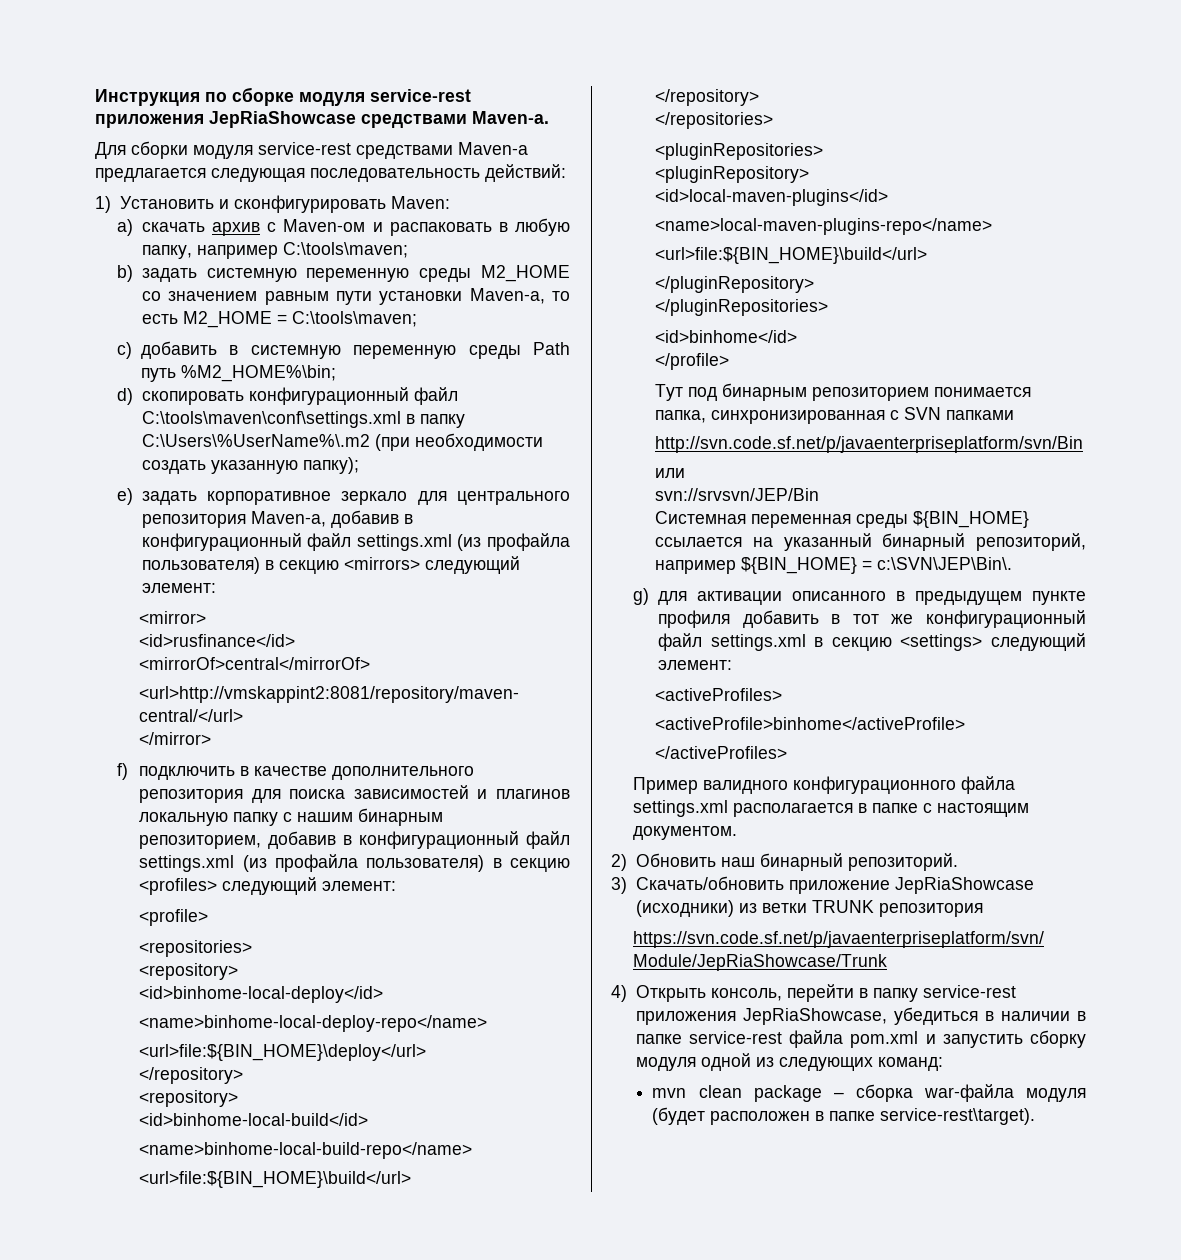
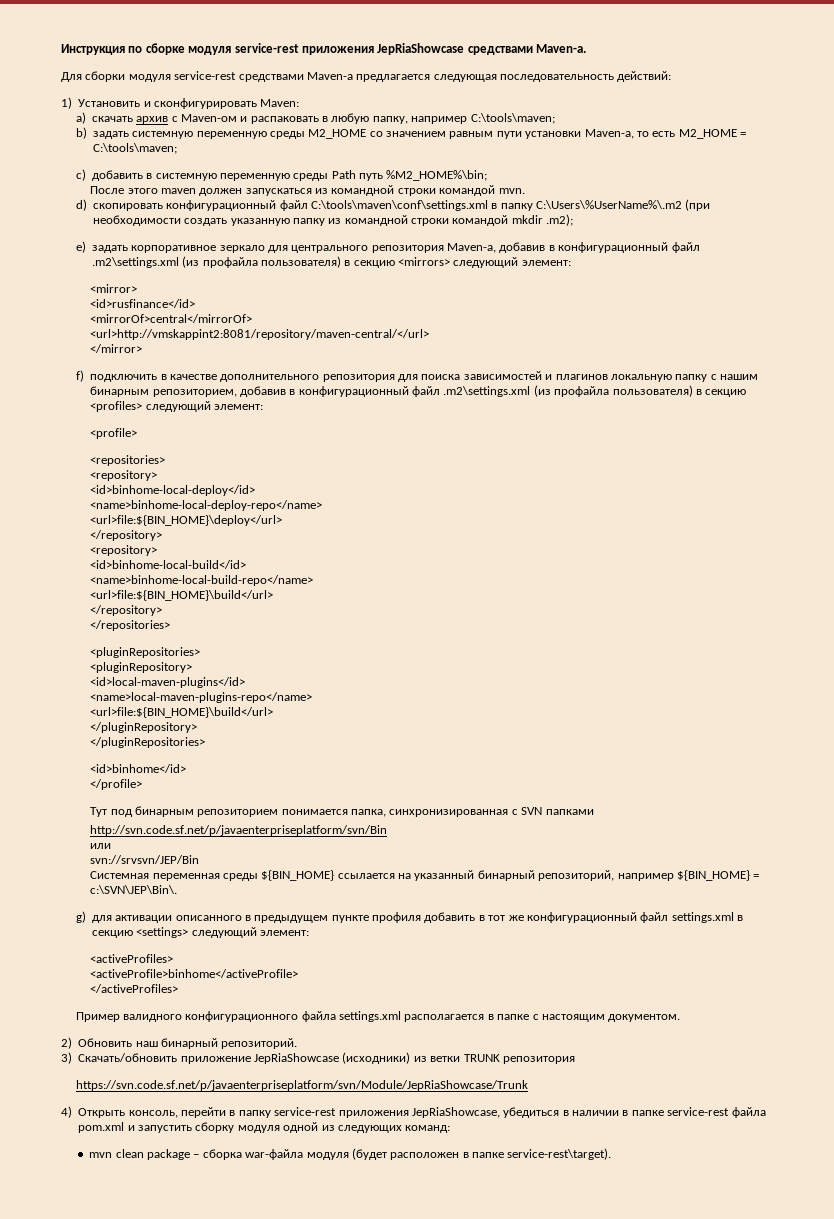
(336, 373) none -> [90,185,525,196] // После этого maven должен запускаться из командной строки командой mvn.
[302,457,359,474] папку); -> [292,214,574,226] папку из командной строки командой mkdir .m2);
[356,534,452,551] settings.xml -> [91,257,179,268] .m2\settings.xml
[139,855,235,872] settings.xml -> [443,386,531,397] .m2\settings.xml

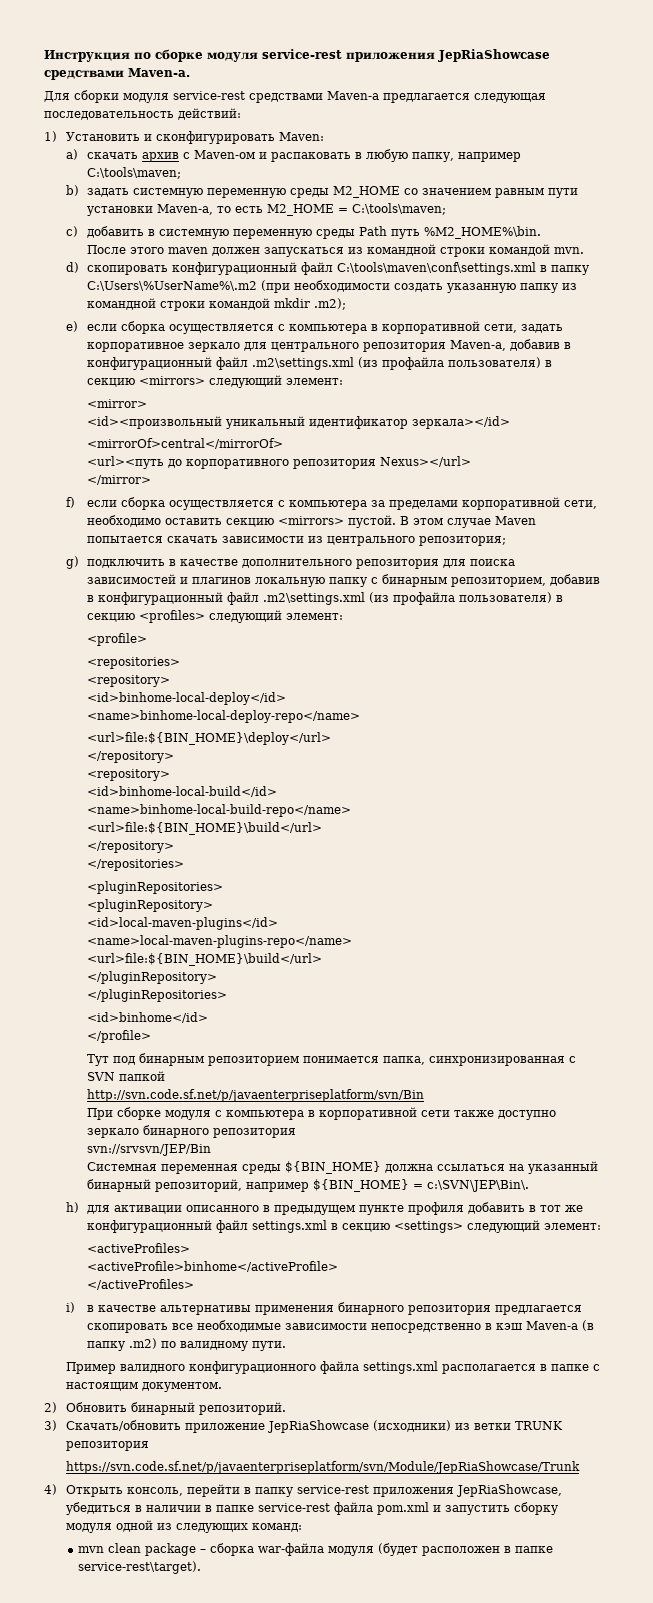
[386,170,488,181] %M2_HOME%\bin; -> [424,226,542,239] %M2_HOME%\bin.
(86, 247) none -> [87,321,518,334] если сборка осуществляется с компьютера в корпоративной сети,
[90,299,196,308] [90,314,253,323] [90,329,430,340] [90,344,143,353] [75,370,84,382] <id>rusfinance</id> // <mirrorOf>central</mirrorOf> // <url>http://vmskappint2:8081/repository/maven-central/</url> // </mirror> // f) -> [87,416,511,429] [87,438,284,449] [87,456,472,469] [87,475,152,485] [65,497,598,510] [87,515,537,528] [87,536,507,546] [65,556,79,569] <id><произвольный уникальный идентификатор зеркала></id> // <mirrorOf>central</mirrorOf> // <url><путь до корпоративного репозитория Nexus></url> // </mirror> // f) если сборка осуществляется с компьютера за пределами корпоративной сети, необходимо оставить секцию <mirrors> пустой. В этом случае Maven попытается скачать зависимости из центрального репозитория; // g)
[720,374,759,380] нашим -> (379, 580) none
[545,809,594,815] папками -> [119,1071,166,1081] папкой
[90,843,112,849] или -> [87,1107,557,1120] [87,1125,297,1138] При сборке модуля с компьютера в корпоративной сети также доступно зеркало бинарного репозитория
[337,873,395,879] ссылается -> [385,1164,506,1173] должна ссылаться
[75,911,86,923] g) -> [65,1202,79,1213] h)
(179, 988) none -> [65,1302,583,1315] [87,1320,595,1333] [87,1338,287,1351] // i) в качестве альтернативы применения бинарного репозитория предлагается скопировать все необходимые зависимости непосредственно в кэш Maven-а (в папку .m2) по валидному пути.
[135,1041,158,1047] наш -> (127, 1407) none

